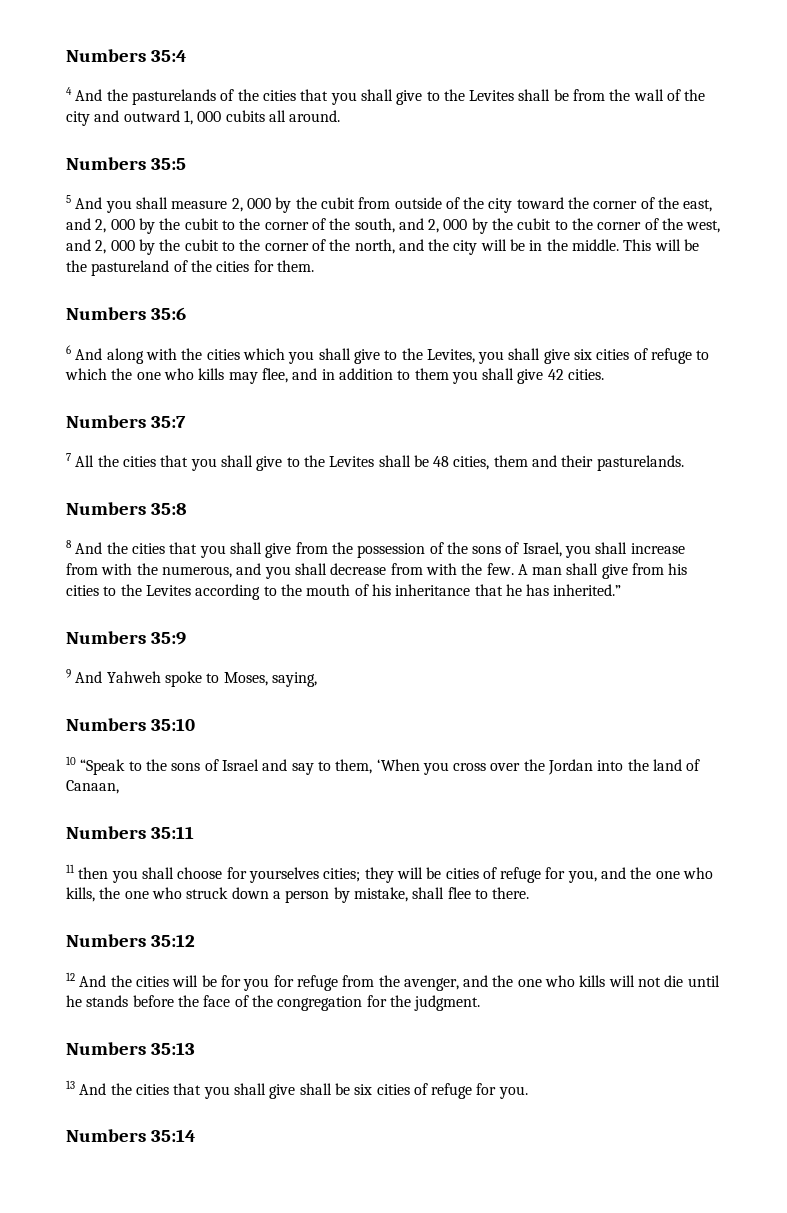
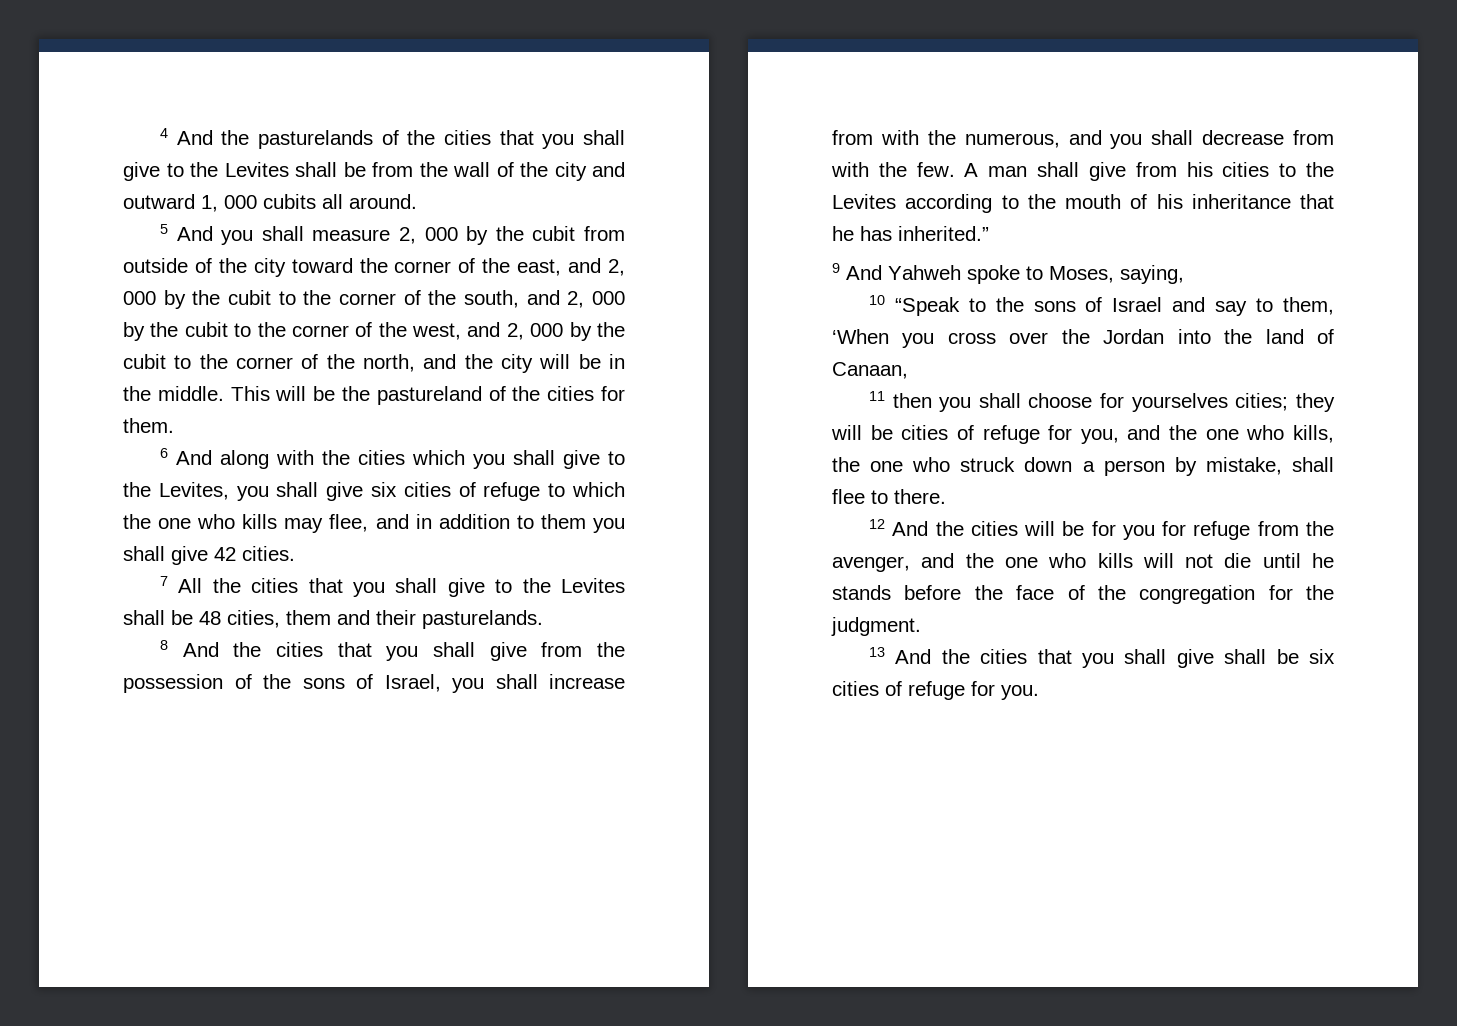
[66,49,187,62] Numbers 35:4 // -> (159, 133) none
[66,157,186,170] // Numbers 35:5 -> (417, 201) none
[66,307,186,320] // Numbers 35:6 -> (174, 425) none
[66,415,186,428] // Numbers 35:7 -> (295, 553) none
[66,502,187,515] // Numbers 35:8 -> (543, 619) none
[66,631,186,645] // Numbers 35:9 -> (989, 233) none
[66,718,195,731] // Numbers 35:10 -> (1184, 274) none
[66,826,194,839] // Numbers 35:11 -> (908, 370) none
[66,934,195,947] // Numbers 35:12 -> (946, 496) none
[66,1042,195,1055] // Numbers 35:13 -> (921, 626) none
[66,1129,196,1142] // Numbers 35:14 -> (1039, 692) none

